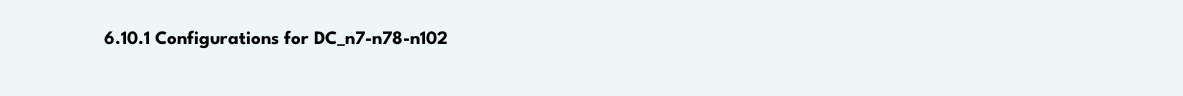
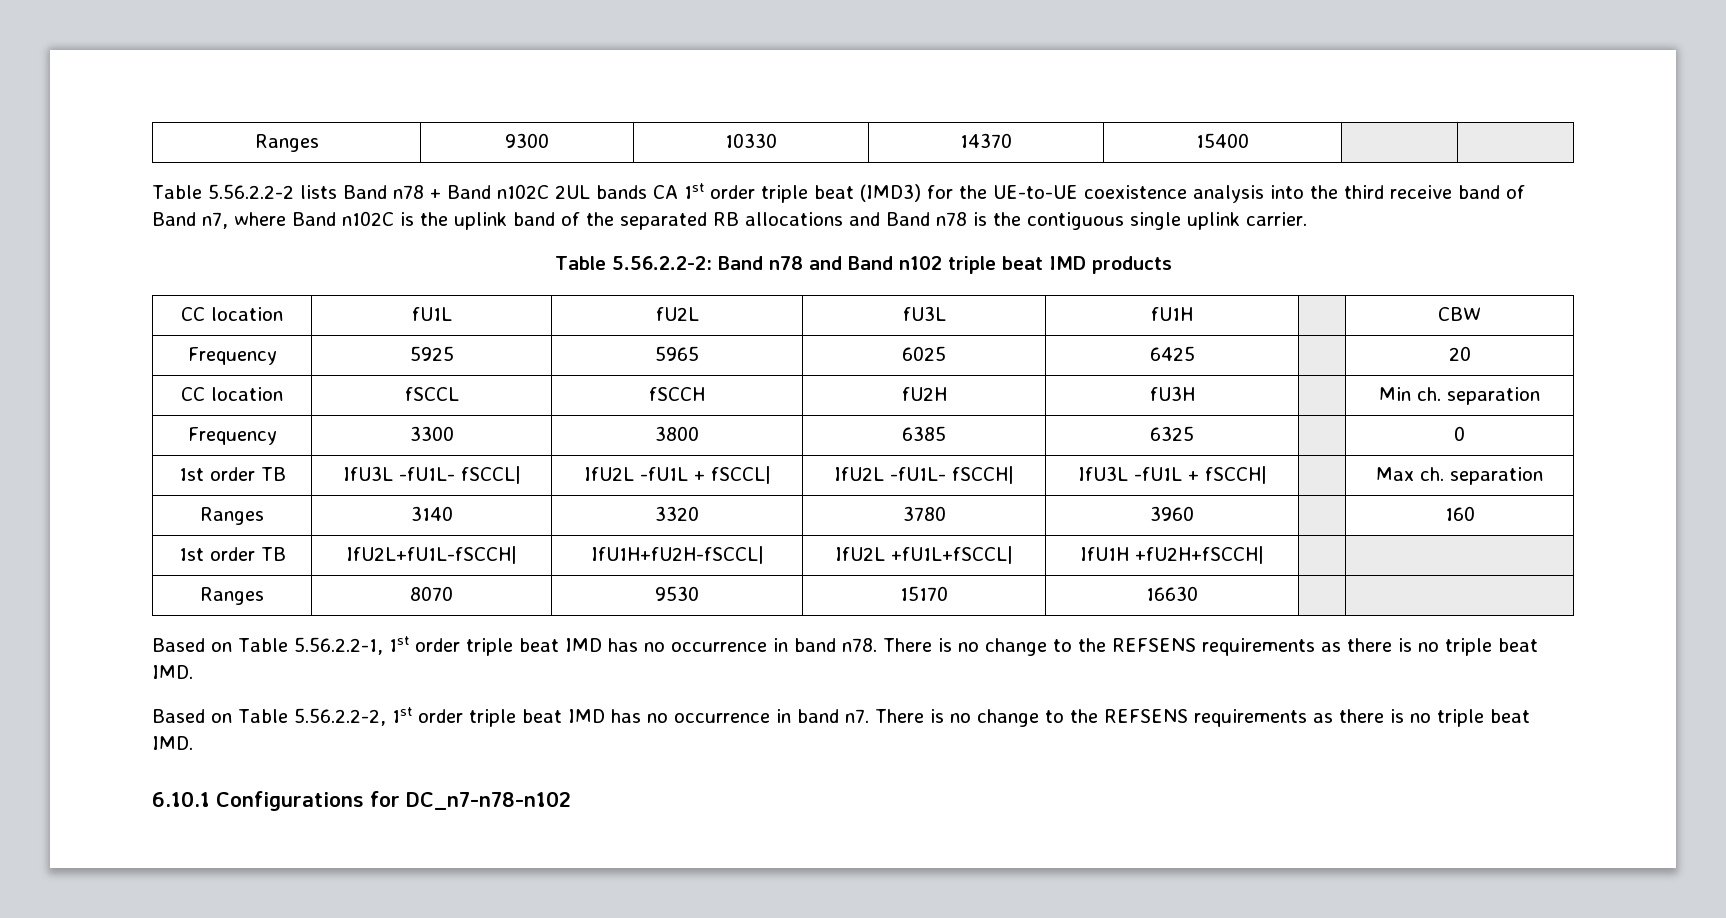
(104, 38) none -> [254,134,319,152] [505,133,549,148] [725,133,777,148] [960,133,1012,148] [1196,133,1249,148] [152,183,1525,203] [152,211,1307,230] [554,256,1172,274] [181,307,283,321] [411,307,452,321] [655,307,699,321] [902,306,946,321] [1151,307,1193,321] [1438,307,1481,321] [187,347,277,365] [409,346,454,361] [655,346,699,361] [902,346,946,361] [1149,346,1195,361] [1448,346,1471,361] [181,387,283,401] [404,387,459,401] [649,387,705,401] [901,387,947,401] [1149,386,1195,401] [1379,387,1540,405] [187,427,277,445] [409,426,454,441] [655,426,699,441] [902,426,946,441] [1150,426,1194,441] [1454,426,1465,441] [178,467,286,481] [342,466,521,484] [583,466,771,484] [834,466,1014,484] [1077,466,1267,484] [1376,467,1543,485] [200,507,264,525] [410,506,453,521] [655,506,699,521] [902,506,946,521] [1150,506,1194,521] [1444,506,1475,521] [178,547,286,561] [346,546,518,564] [590,546,764,564] [835,546,1013,564] [1080,546,1264,564] [200,587,264,605] [410,586,453,601] [655,586,699,601] [900,586,948,601] [1146,586,1198,601] [152,636,1538,656] [152,665,193,679] [152,707,1530,727] [152,736,193,750] Ranges | 9300 | 10330 | 14370 | 15400 | | // Table 5.56.2.2-2 lists Band n78 + Band n102C 2UL bands CA 1st order triple beat (IMD3) for the UE-to-UE coexistence analysis into the third receive band of Band n7, where Band n102C is the uplink band of the separated RB allocations and Band n78 is the contiguous single uplink carrier. // Table 5.56.2.2-2: Band n78 and Band n102 triple beat IMD products // CC location | fU1L | fU2L | fU3L | fU1H | | CBW // Frequency | 5925 | 5965 | 6025 | 6425 | | 20 // CC location | fSCCL | fSCCH | fU2H | fU3H | | Min ch. separation // Frequency | 3300 | 3800 | 6385 | 6325 | | 0 // 1st order TB | IfU3L -fU1L- fSCCL| | IfU2L -fU1L + fSCCL| | IfU2L -fU1L- fSCCH| | IfU3L -fU1L + fSCCH| | | Max ch. separation // Ranges | 3140 | 3320 | 3780 | 3960 | | 160 // 1st order TB | IfU2L+fU1L-fSCCH| | IfU1H+fU2H-fSCCL| | IfU2L +fU1L+fSCCL| | IfU1H +fU2H+fSCCH| | | // Ranges | 8070 | 9530 | 15170 | 16630 | | // Based on Table 5.56.2.2-1, 1st order triple beat IMD has no occurrence in band n78. There is no change to the REFSENS requirements as there is no triple beat IMD. // Based on Table 5.56.2.2-2, 1st order triple beat IMD has no occurrence in band n7. There is no change to the REFSENS requirements as there is no triple beat IMD. //

